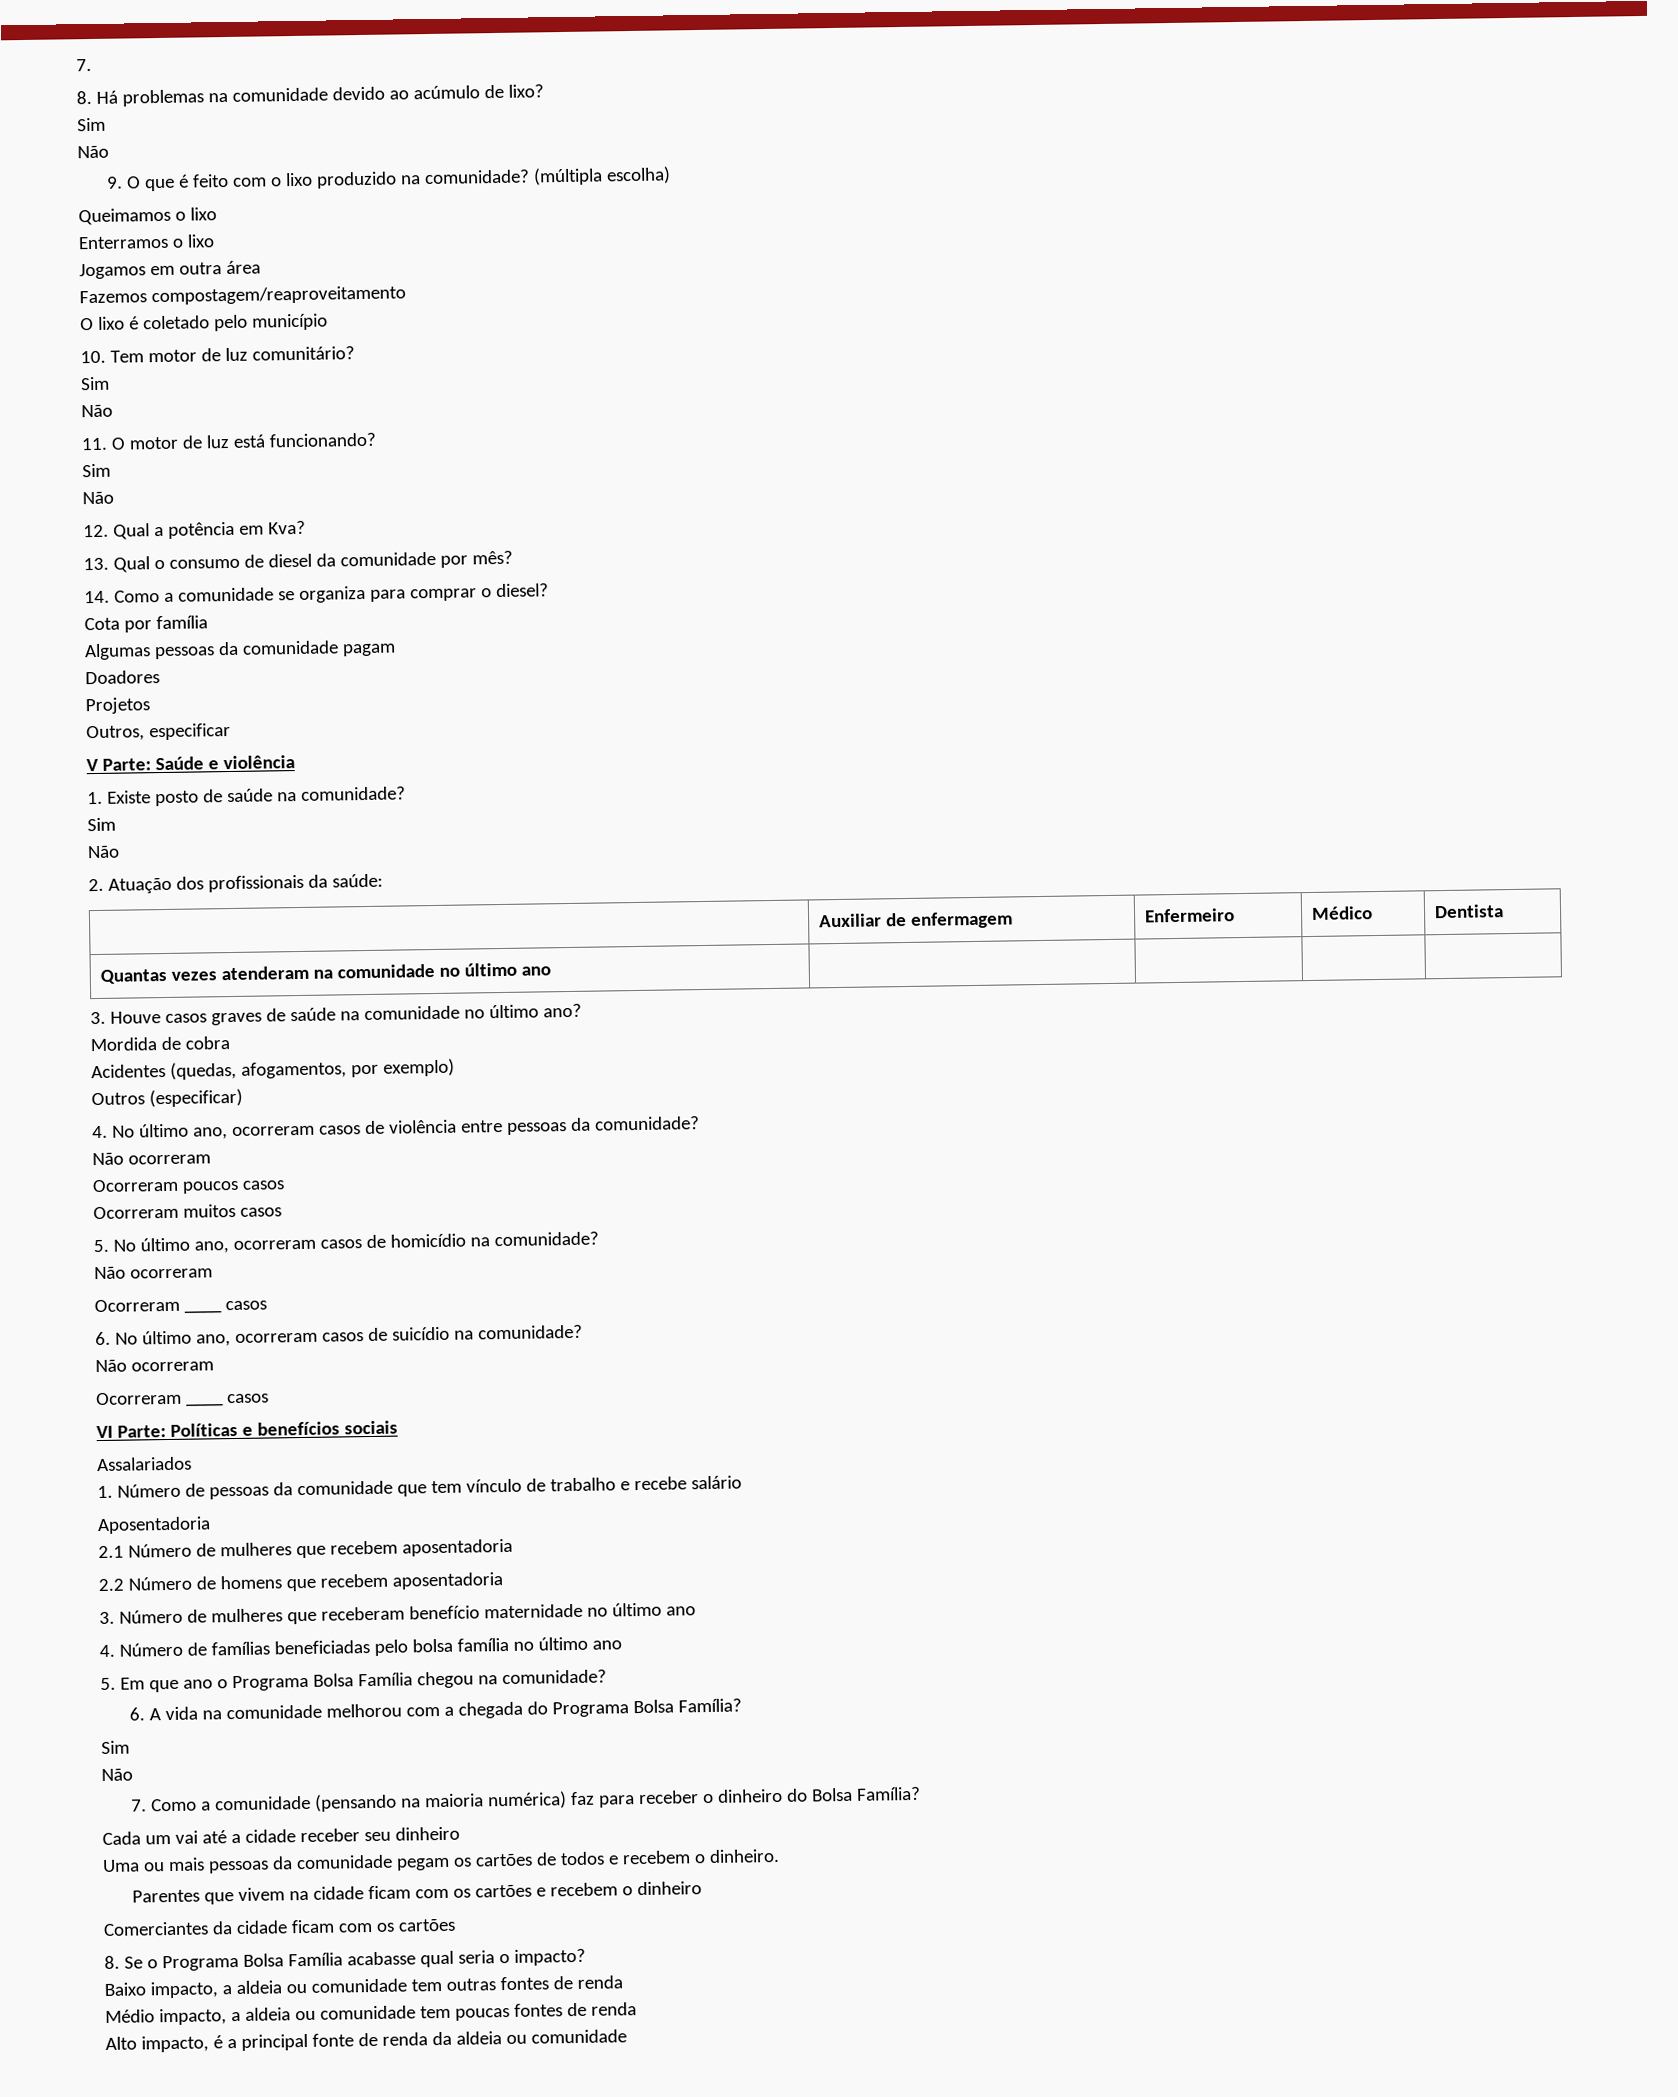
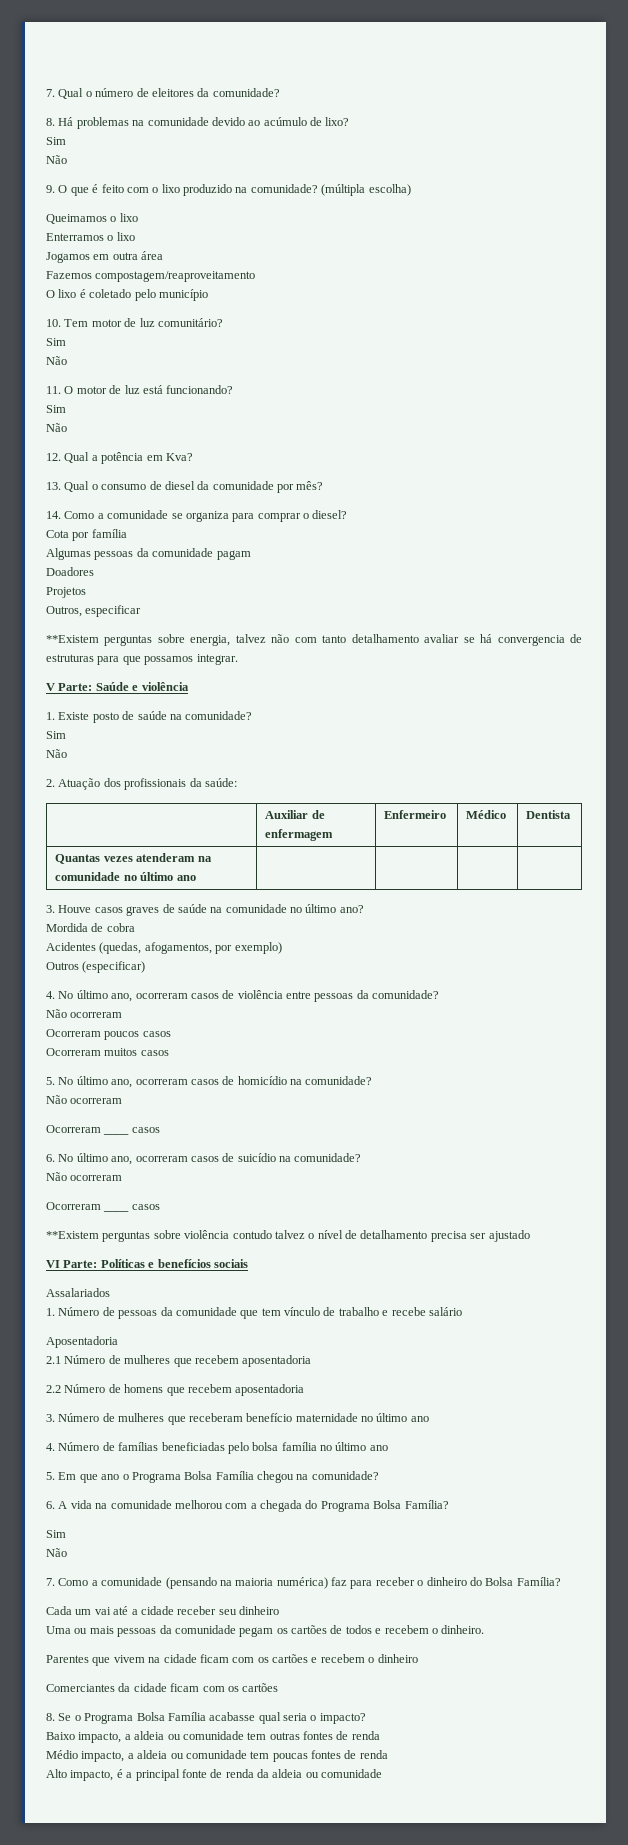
[76,58,92,72] 7. -> [46,88,280,99] 7. Qual o número de eleitores da comunidade?
(231, 731) none -> [46,634,582,646] [46,654,238,665] // **Existem perguntas sobre energia, talvez não com tanto detalhamento avaliar se há convergencia de estruturas para que possamos integrar.
(269, 1398) none -> [46,1230,530,1242] // **Existem perguntas sobre violência contudo talvez o nível de detalhamento precisa ser ajustado

